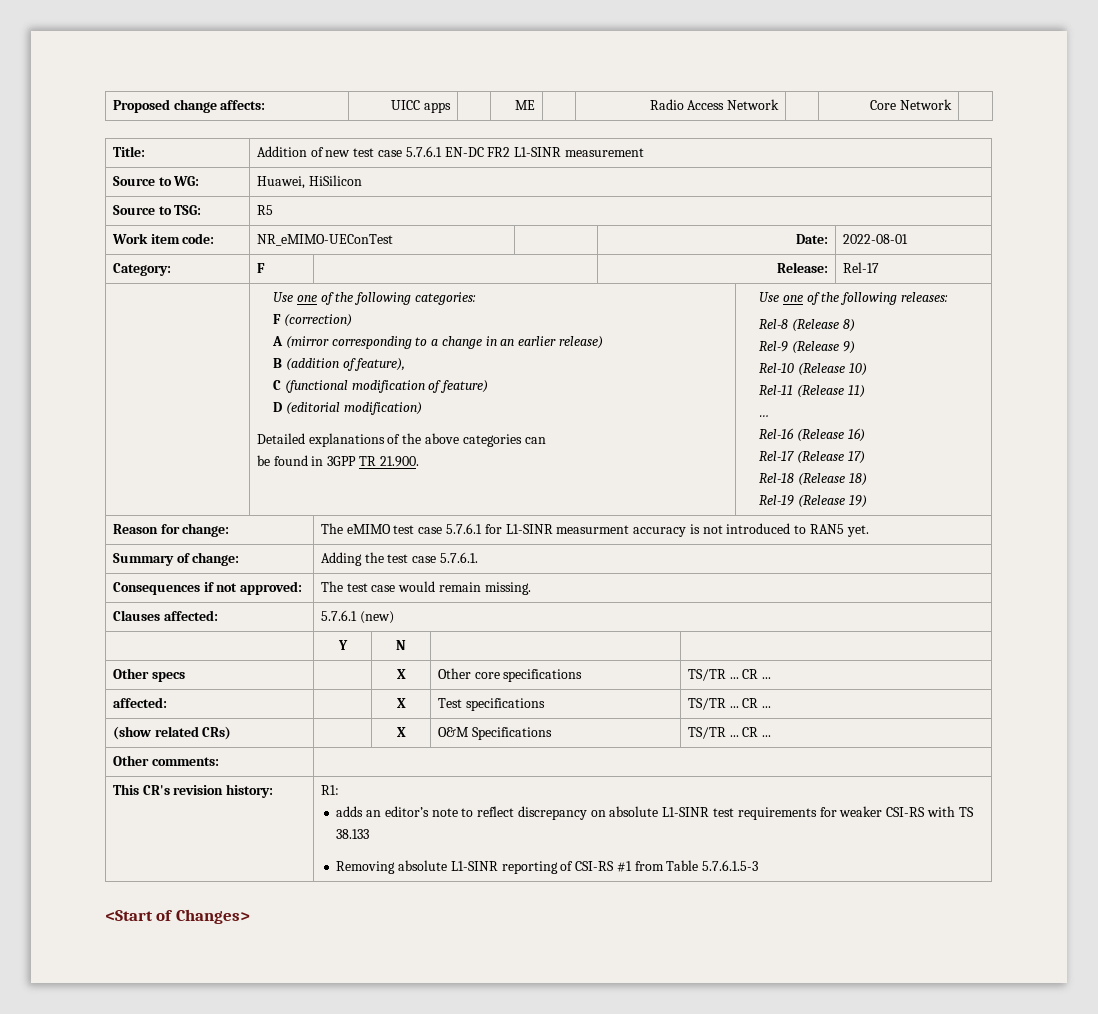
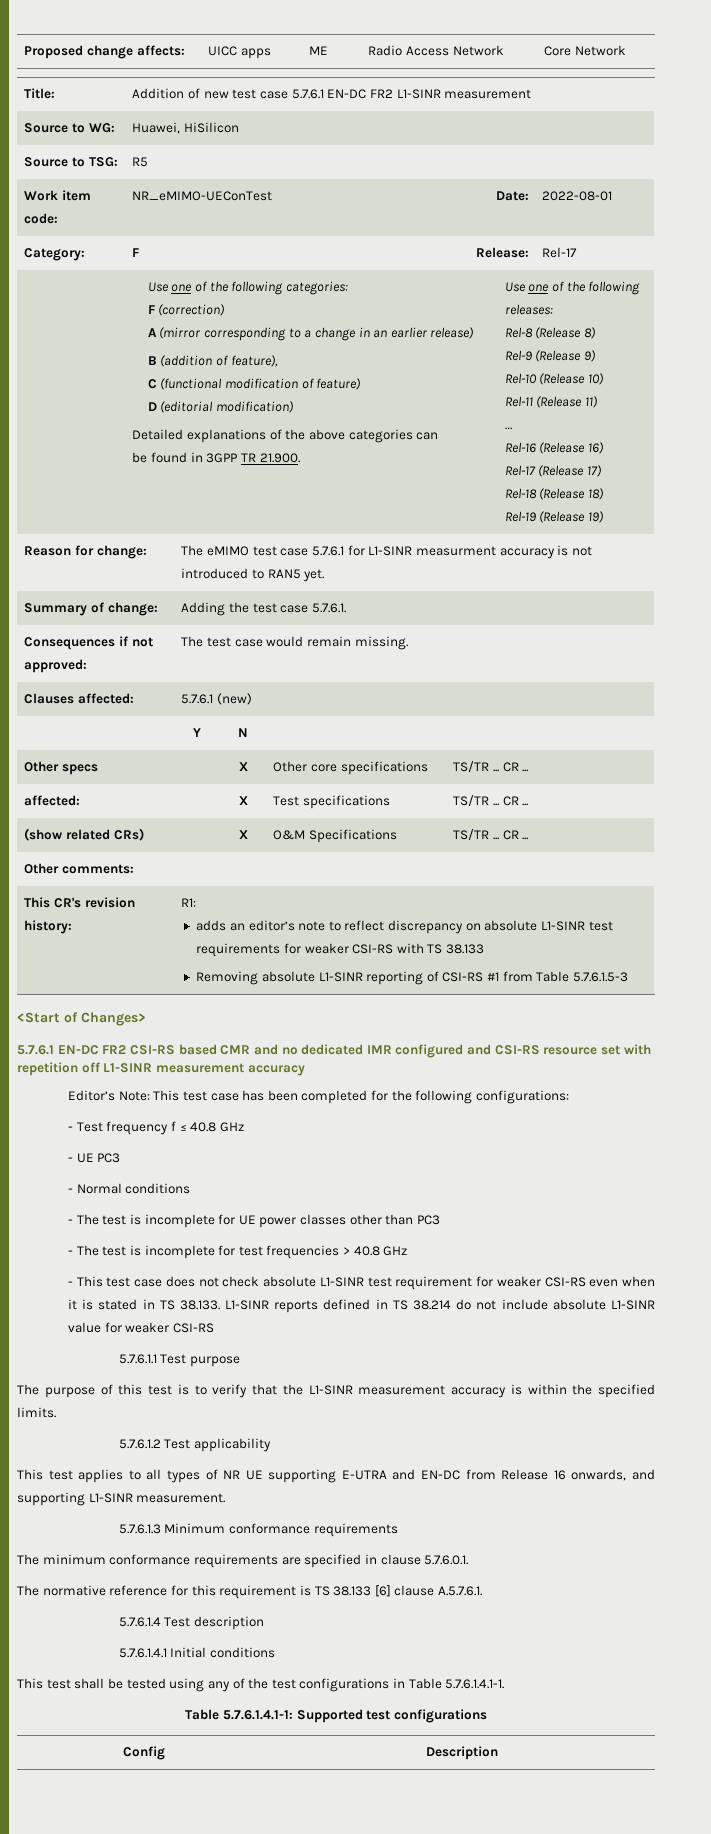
(250, 916) none -> [17,1044,651,1058] [17,1062,305,1076] [67,1090,570,1104] [67,1121,244,1135] [67,1153,121,1163] [67,1183,191,1194] [67,1214,441,1228] [67,1245,408,1259] [67,1276,655,1290] [67,1299,655,1313] [67,1322,214,1333] [118,1354,241,1367] [17,1384,655,1398] [17,1407,56,1418] [118,1438,272,1452] [17,1469,655,1483] [17,1492,226,1506] [118,1523,398,1537] [17,1554,469,1568] [17,1585,483,1599] [118,1616,265,1630] [118,1647,276,1658] [17,1678,505,1692] [185,1709,487,1723] [122,1746,165,1760] [426,1746,498,1760] // 5.7.6.1 EN-DC FR2 CSI-RS based CMR and no dedicated IMR configured and CSI-RS resource set with repetition off L1-SINR measurement accuracy // Editor’s Note: This test case has been completed for the following configurations: // - Test frequency f ≤ 40.8 GHz // - UE PC3 // - Normal conditions // - The test is incomplete for UE power classes other than PC3 // - The test is incomplete for test frequencies > 40.8 GHz // - This test case does not check absolute L1-SINR test requirement for weaker CSI-RS even when it is stated in TS 38.133. L1-SINR reports defined in TS 38.214 do not include absolute L1-SINR value for weaker CSI-RS // 5.7.6.1.1 Test purpose // The purpose of this test is to verify that the L1-SINR measurement accuracy is within the specified limits. // 5.7.6.1.2 Test applicability // This test applies to all types of NR UE supporting E-UTRA and EN-DC from Release 16 onwards, and supporting L1-SINR measurement. // 5.7.6.1.3 Minimum conformance requirements // The minimum conformance requirements are specified in clause 5.7.6.0.1. // The normative reference for this requirement is TS 38.133 [6] clause A.5.7.6.1. // 5.7.6.1.4 Test description // 5.7.6.1.4.1 Initial conditions // This test shall be tested using any of the test configurations in Table 5.7.6.1.4.1-1. // Table 5.7.6.1.4.1-1: Supported test configurations // Config | Description

